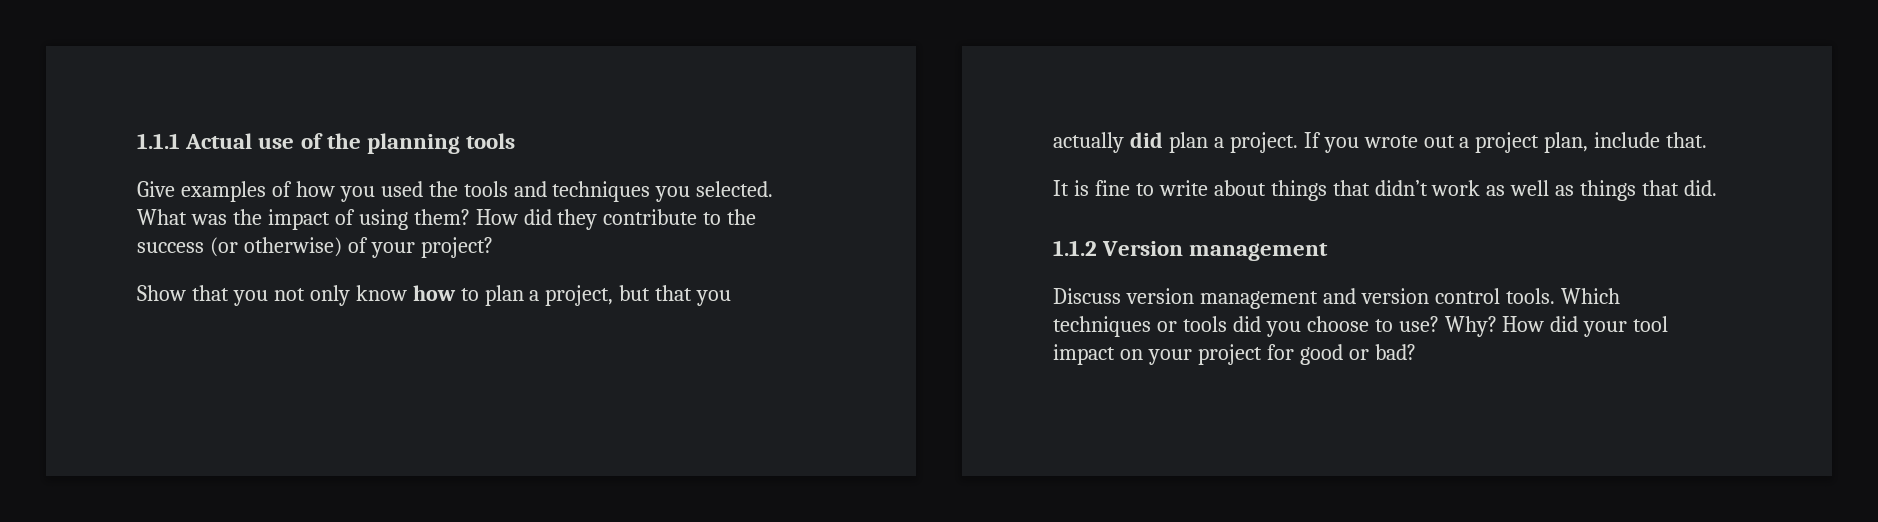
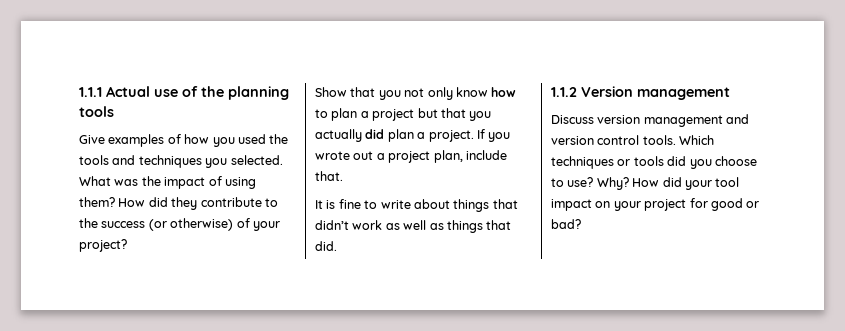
[545,285,614,306] project, -> [372,109,415,121] project

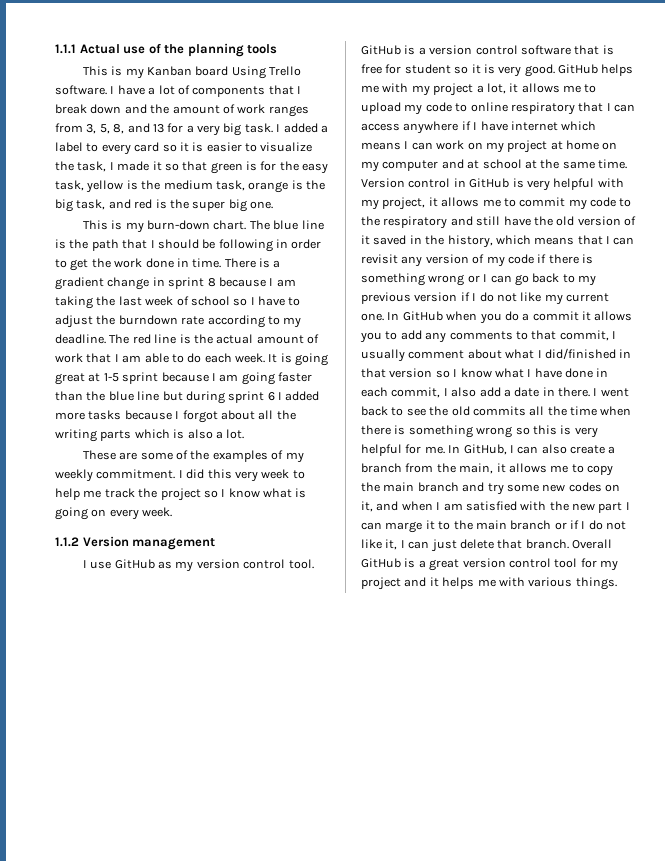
[79,134,289,147] [79,155,283,168] [79,176,256,189] [79,197,278,210] [79,218,280,231] [79,239,127,252] [315,87,517,100] [315,108,492,121] [315,129,511,142] [315,150,507,163] [315,171,343,181] [315,199,518,212] [315,220,512,233] [315,241,337,251] [551,86,730,100] [551,114,750,127] [551,135,715,145] [551,156,757,169] [551,177,740,190] [551,198,760,211] [551,219,581,229] Give examples of how you used the tools and techniques you selected. What was the impact of using them? How did they contribute to the success (or otherwise) of your project? // Show that you not only know how to plan a project but that you actually did plan a project. If you wrote out a project plan, include that. // It is fine to write about things that didn’t work as well as things that did. // 1.1.2 Version management // Discuss version management and version control tools. Which techniques or tools did you choose to use? Why? How did your tool impact on your project for good or bad? -> [82,66,302,79] [55,85,301,97] [55,104,309,117] [55,123,328,136] [55,142,313,155] [55,161,329,174] [55,180,325,193] [55,199,273,212] [82,220,324,233] [55,239,322,252] [55,258,281,271] [55,277,296,290] [55,296,301,309] [55,315,302,328] [55,334,319,344] [55,353,329,366] [55,372,312,385] [55,391,320,404] [55,410,296,423] [55,429,245,442] [82,450,304,463] [55,469,305,482] [55,488,307,501] [55,507,173,520] [55,536,216,550] [82,559,314,572] [361,45,614,55] [361,64,634,77] [361,83,597,96] [361,102,635,115] [361,121,597,134] [361,140,618,153] [361,159,627,172] [361,178,624,191] [361,197,632,210] [361,216,636,229] [361,235,635,248] [361,254,593,267] [361,273,596,286] [361,292,609,305] [361,311,633,324] [360,330,616,343] [361,348,632,362] [361,368,609,378] [361,387,629,398] [361,406,632,416] [361,425,598,438] [361,444,616,456] [361,463,613,476] [361,482,620,495] [361,501,630,513] [361,520,627,533] [361,539,612,552] [361,558,618,571] [361,577,617,590] This is my Kanban board Using Trello software. I have a lot of components that I break down and the amount of work ranges from 3, 5, 8, and 13 for a very big task. I added a label to every card so it is easier to visualize the task, I made it so that green is for the easy task, yellow is the medium task, orange is the big task, and red is the super big one. // This is my burn-down chart. The blue line is the path that I should be following in order to get the work done in time. There is a gradient change in sprint 8 because I am taking the last week of school so I have to adjust the burndown rate according to my deadline. The red line is the actual amount of work that I am able to do each week. It is going great at 1-5 sprint because I am going faster than the blue line but during sprint 6 I added more tasks because I forgot about all the writing parts which is also a lot. // These are some of the examples of my weekly commitment. I did this very week to help me track the project so I know what is going on every week. // 1.1.2 Version management // I use GitHub as my version control tool. GitHub is a version control software that is free for student so it is very good. GitHub helps me with my project a lot, it allows me to upload my code to online respiratory that I can access anywhere if I have internet which means I can work on my project at home on my computer and at school at the same time. Version control in GitHub is very helpful with my project, it allows me to commit my code to the respiratory and still have the old version of it saved in the history, which means that I can revisit any version of my code if there is something wrong or I can go back to my previous version if I do not like my current one. In GitHub when you do a commit it allows you to add any comments to that commit, I usually comment about what I did/finished in that version so I know what I have done in each commit, I also add a date in there. I went back to see the old commits all the time when there is something wrong so this is very helpful for me. In GitHub, I can also create a branch from the main, it allows me to copy the main branch and try some new codes on it, and when I am satisfied with the new part I can marge it to the main branch or if I do not like it, I can just delete that branch. Overall GitHub is a great version control tool for my project and it helps me with various things.

